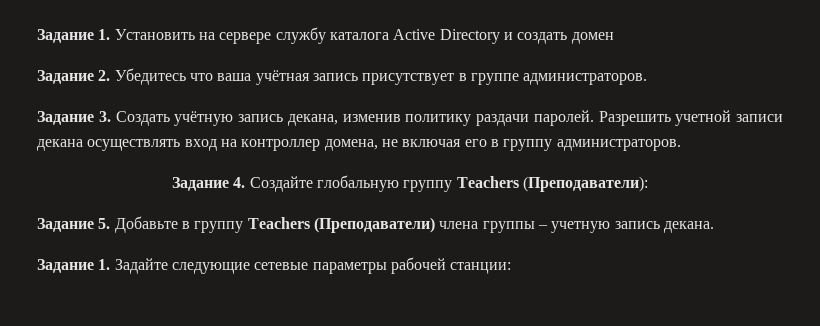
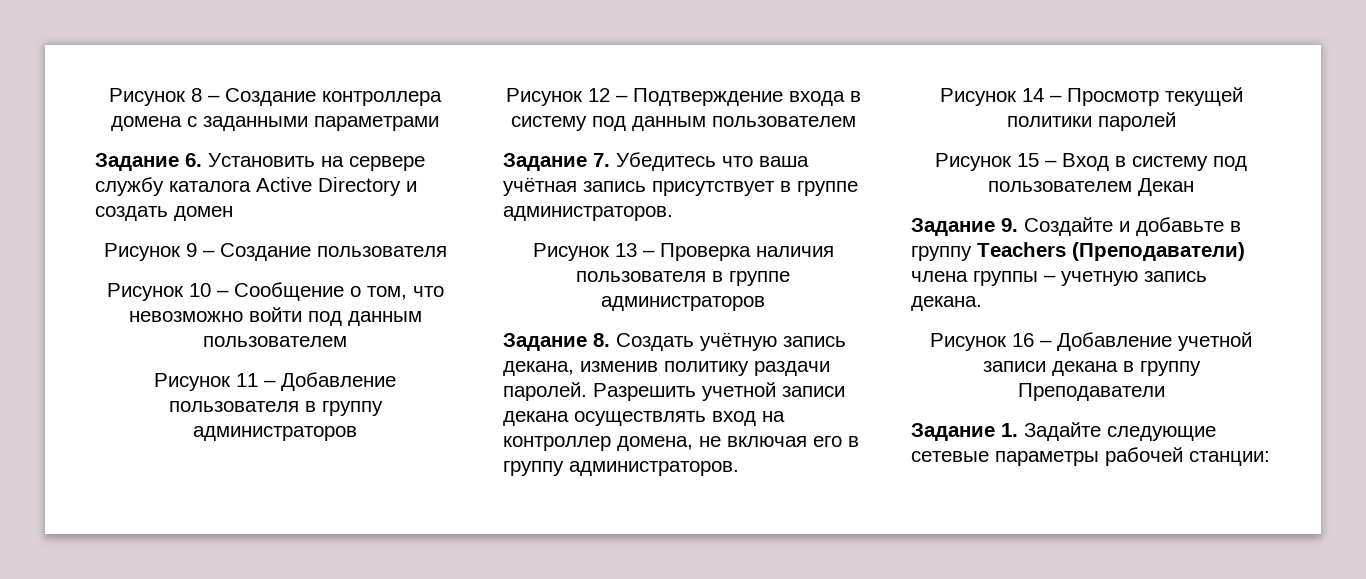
[37,29,111,43] Задание 1. -> [109,88,442,106] [111,116,439,131] [95,153,202,171] Рисунок 8 – Создание контроллера домена с заданными параметрами // Задание 6.
[37,70,111,84] // Задание 2. -> [103,243,447,261] [106,282,444,301] [128,307,422,326] [203,336,347,347] [154,372,396,391] [168,401,383,416] [193,426,357,441] [505,88,861,106] [510,116,856,131] [503,153,610,171] // Рисунок 9 – Создание пользователя // Рисунок 10 – Сообщение о том, что невозможно войти под данным пользователем // Рисунок 11 – Добавление пользователя в группу администраторов // Рисунок 12 – Подтверждение входа в систему под данным пользователем // Задание 7.
[37,111,111,125] // Задание 3. -> [532,243,834,261] [576,271,790,286] [601,296,765,311] [503,333,610,351] // Рисунок 13 – Проверка наличия пользователя в группе администраторов // Задание 8.
[172,175,648,192] [37,216,178,233] Задание 4. Создайте глобальную группу Teachers (Преподаватели): // Задание 5. Добавьте -> [939,87,1243,106] [1006,112,1176,131] [935,153,1247,171] [988,178,1194,196] [911,217,1224,236] Рисунок 14 – Просмотр текущей политики паролей // Рисунок 15 – Вход в систему под пользователем Декан // Задание 9. Создайте и добавьте
(714, 227) none -> [930,332,1252,351] [982,361,1201,376] [1017,383,1165,401] // Рисунок 16 – Добавление учетной записи декана в группу Преподаватели

